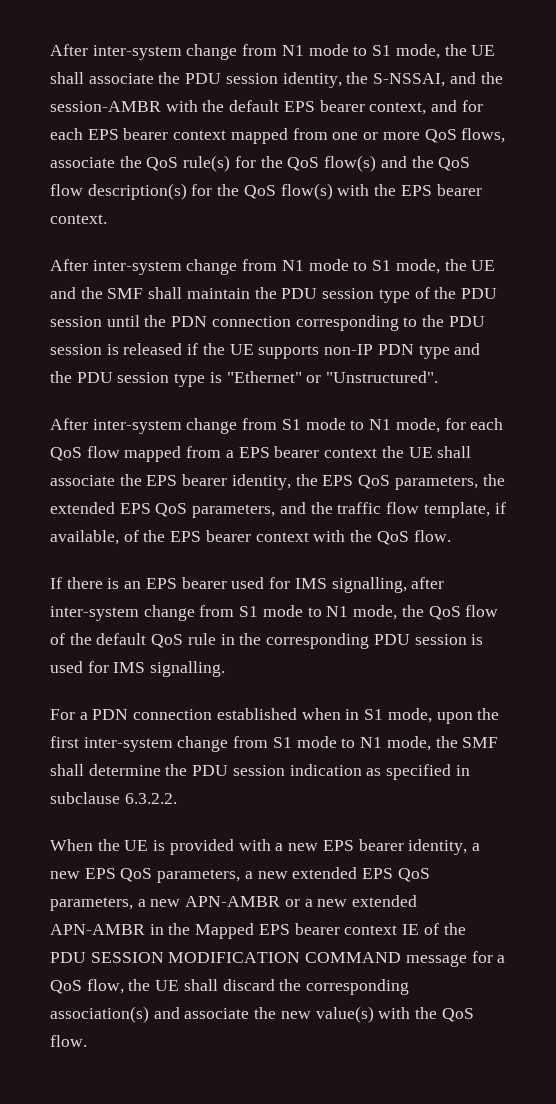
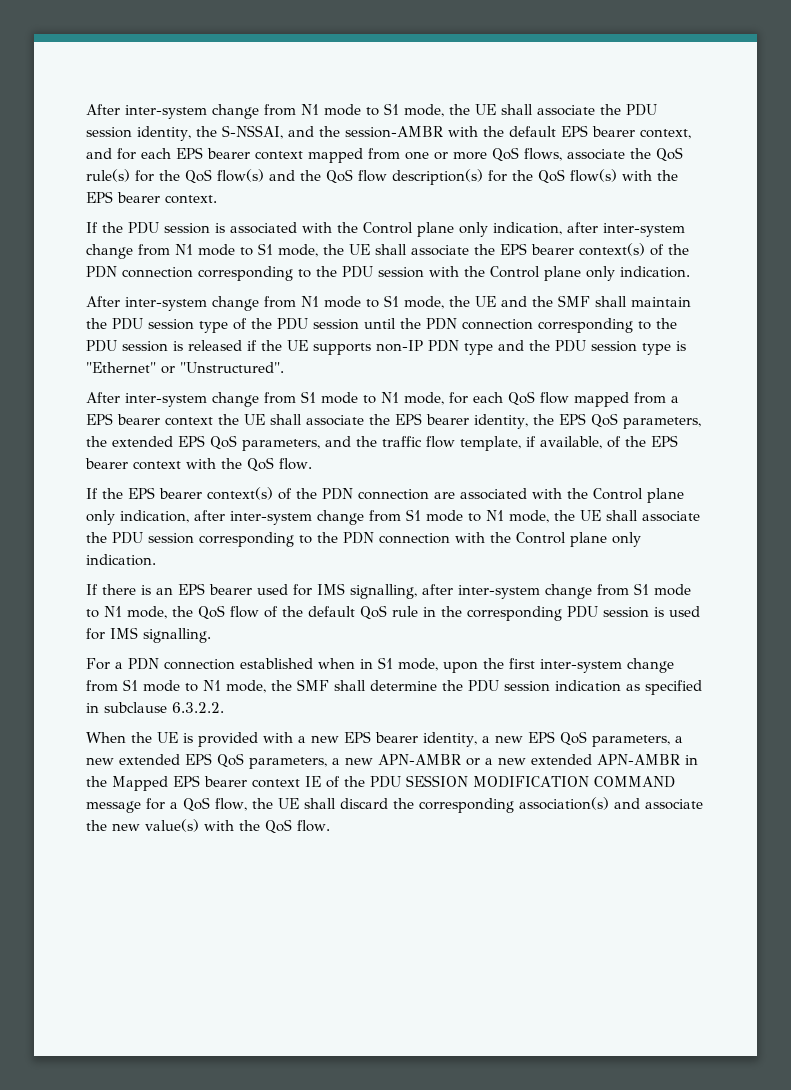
(107, 219) none -> [86,222,685,237] [86,243,689,259] [86,266,690,281] // If the PDU session is associated with the Control plane only indication, after inter-system change from N1 mode to S1 mode, the UE shall associate the EPS bearer context(s) of the PDN connection corresponding to the PDU session with the Control plane only indication.
(451, 536) none -> [86,487,684,503] [86,509,700,525] [86,532,641,547] [86,554,156,566] // If the EPS bearer context(s) of the PDN connection are associated with the Control plane only indication, after inter-system change from S1 mode to N1 mode, the UE shall associate the PDU session corresponding to the PDN connection with the Control plane only indication.

